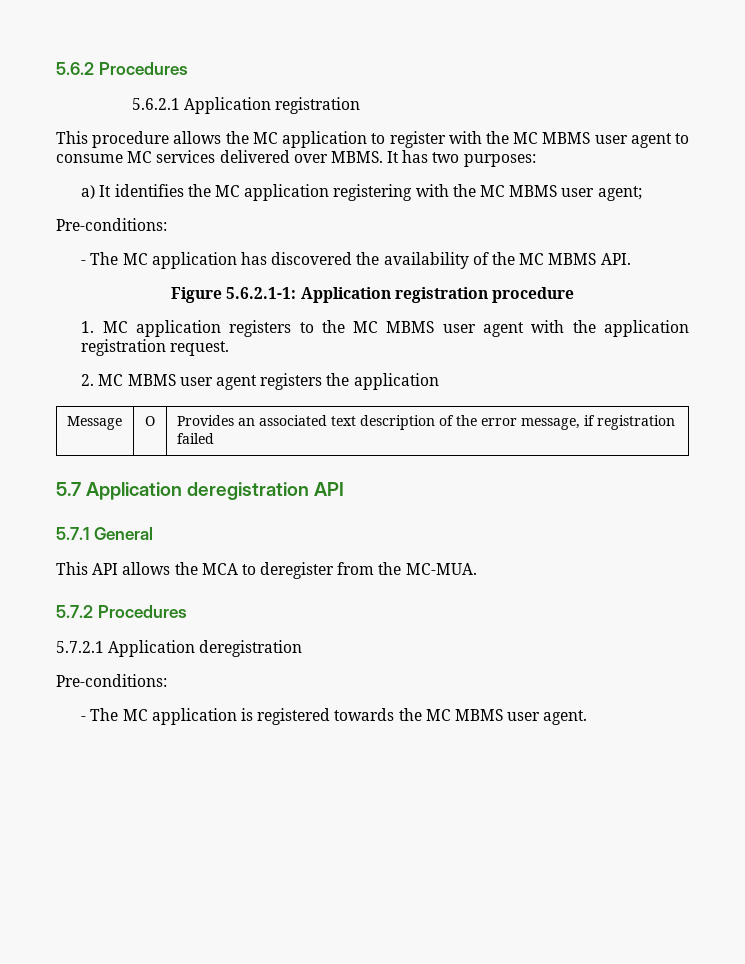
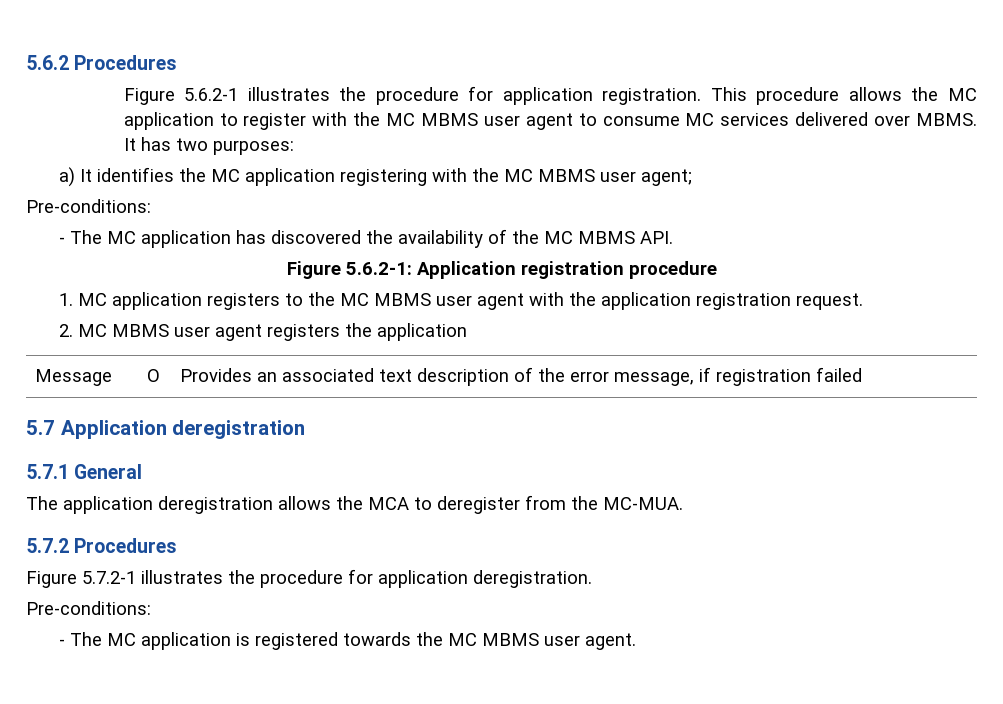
[131,97,361,114] 5.6.2.1 Application registration // -> [123,86,702,105] Figure 5.6.2-1 illustrates the procedure for application registration.
[226,287,297,299] 5.6.2.1-1: -> [345,262,412,275] 5.6.2-1:
[314,482,345,496] API -> (306, 429) none
[56,562,119,575] This API -> [26,496,273,514] The application deregistration
[56,640,303,657] 5.7.2.1 Application deregistration -> [26,569,592,588] Figure 5.7.2-1 illustrates the procedure for application deregistration.

